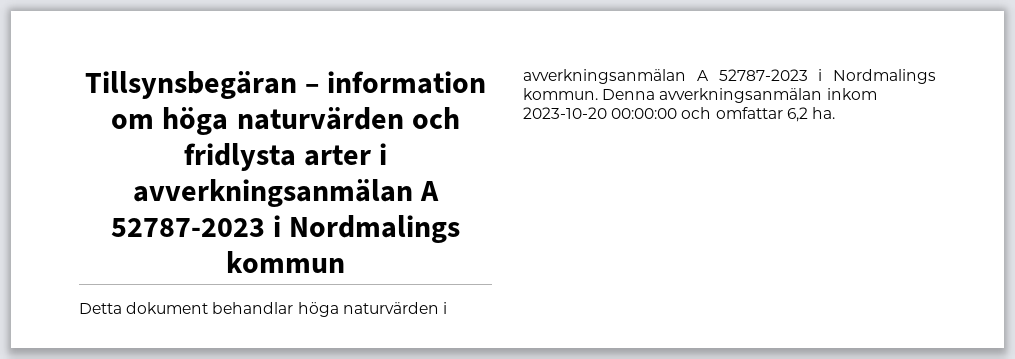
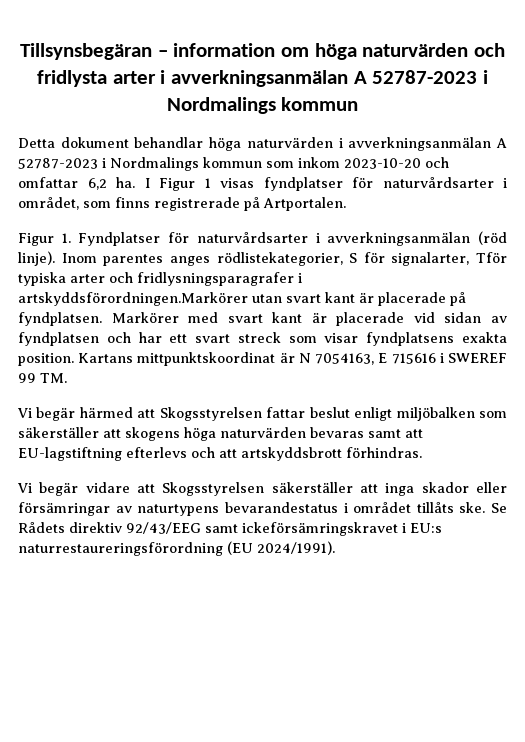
[523,88,823,103] kommun. Denna avverkningsanmälan -> [203,157,294,168] kommun som
[611,108,678,119] 00:00:00 -> (421, 163) none
(835, 113) none -> [144,177,507,191] [18,197,346,211] [18,231,508,246] [18,251,507,266] [18,272,302,286] [18,292,466,306] [18,312,507,326] [18,332,507,346] [18,352,508,366] [18,373,67,383] [17,407,508,421] [18,427,423,441] [18,447,422,461] [17,482,507,496] [18,502,507,516] [18,522,442,536] [18,541,335,556] I Figur 1 visas fyndplatser för naturvårdsarter i området, som finns registrerade på Artportalen. // Figur 1. Fyndplatser för naturvårdsarter i avverkningsanmälan (röd linje). Inom parentes anges rödlistekategorier, S för signalarter, Tför typiska arter och fridlysningsparagrafer i artskyddsförordningen.Markörer utan svart kant är placerade på fyndplatsen. Markörer med svart kant är placerade vid sidan av fyndplatsen och har ett svart streck som visar fyndplatsens exakta position. Kartans mittpunktskoordinat är N 7054163, E 715616 i SWEREF 99 TM. // Vi begär härmed att Skogsstyrelsen fattar beslut enligt miljöbalken som säkerställer att skogens höga naturvärden bevaras samt att EU-lagstiftning efterlevs och att artskyddsbrott förhindras. // Vi begär vidare att Skogsstyrelsen säkerställer att inga skador eller försämringar av naturtypens bevarandestatus i området tillåts ske. Se Rådets direktiv 92/43/EEG samt ickeförsämringskravet i EU:s naturrestaureringsförordning (EU 2024/1991).

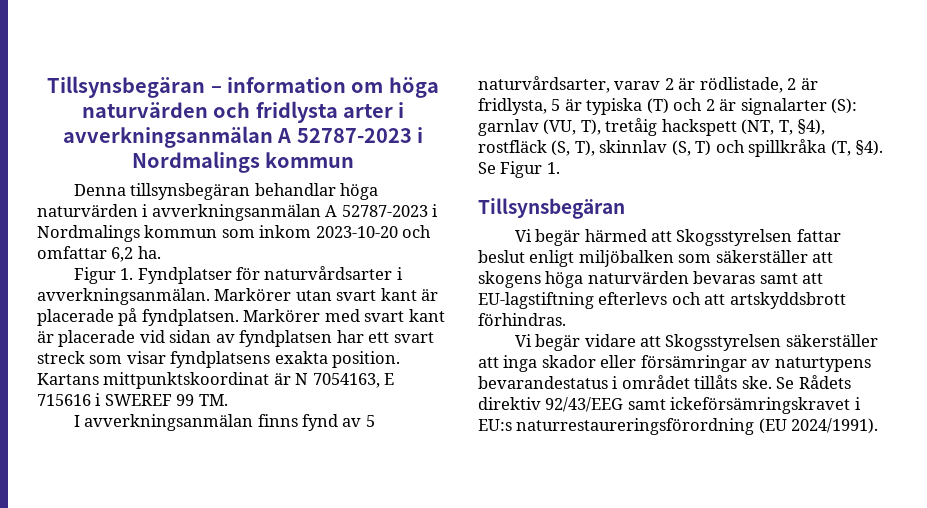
[18,137,129,148] Detta dokument -> [73,183,251,200] Denna tillsynsbegäran
[144,177,507,191] [18,197,346,211] I Figur 1 visas fyndplatser för naturvårdsarter i området, som finns registrerade på Artportalen. -> (161, 252) none
[327,231,508,246] [18,251,507,266] [18,272,302,286] [18,292,248,306] avverkningsanmälan (röd linje). Inom parentes anges rödlistekategorier, S för signalarter, Tför typiska arter och fridlysningsparagrafer i artskyddsförordningen.Markörer -> [37,288,292,305] avverkningsanmälan. Markörer
[106,332,131,343] och -> (333, 338) none
(67, 378) none -> [73,414,375,431] [478,76,818,93] [478,98,858,115] [478,118,826,136] [478,139,884,157] [478,161,560,178] [478,198,625,219] // I avverkningsanmälan finns fynd av 5 naturvårdsarter, varav 2 är rödlistade, 2 är fridlysta, 5 är typiska (T) och 2 är signalarter (S): garnlav (VU, T), tretåig hackspett (NT, T, §4), rostfläck (S, T), skinnlav (S, T) och spillkråka (T, §4). Se Figur 1. // Tillsynsbegäran

